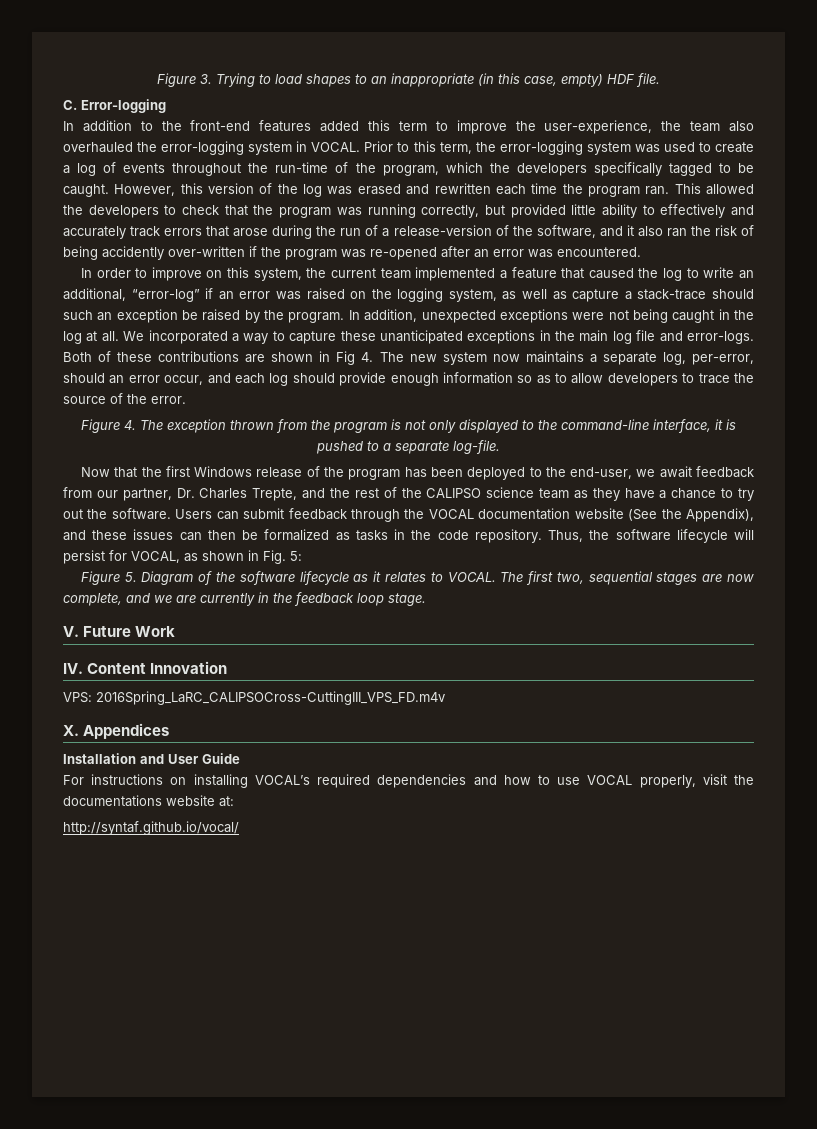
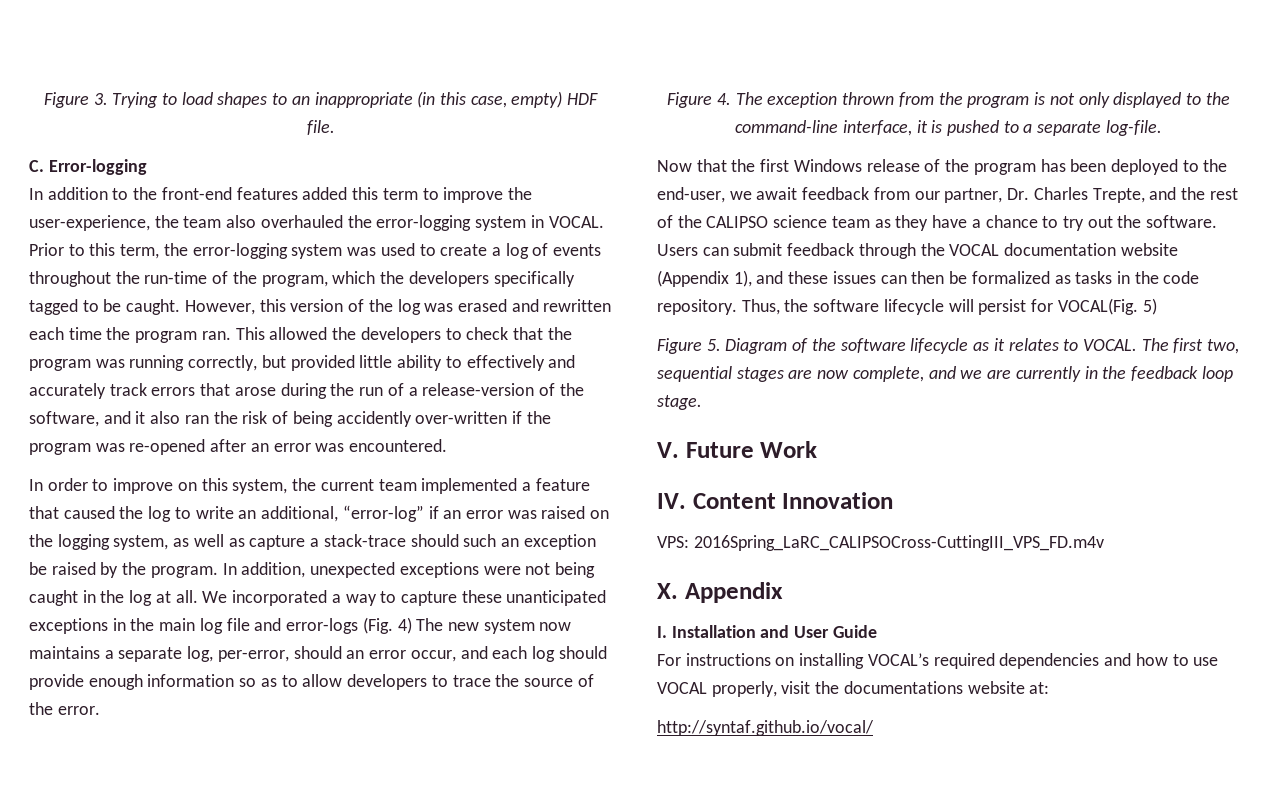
[687,331,755,344] [63,351,374,365] error-logs. Both of these contributions are shown in Fig 4. -> [286,617,412,634] error-logs (Fig. 4)
[628,508,755,522] (See the Appendix), -> [657,270,752,287] (Appendix 1),
[131,550,302,564] VOCAL, as shown in Fig. 5: -> [1057,298,1157,315] VOCAL(Fig. 5)
[83,723,170,739] Appendices // -> [684,582,783,603] [657,626,667,638] Appendix // I.

